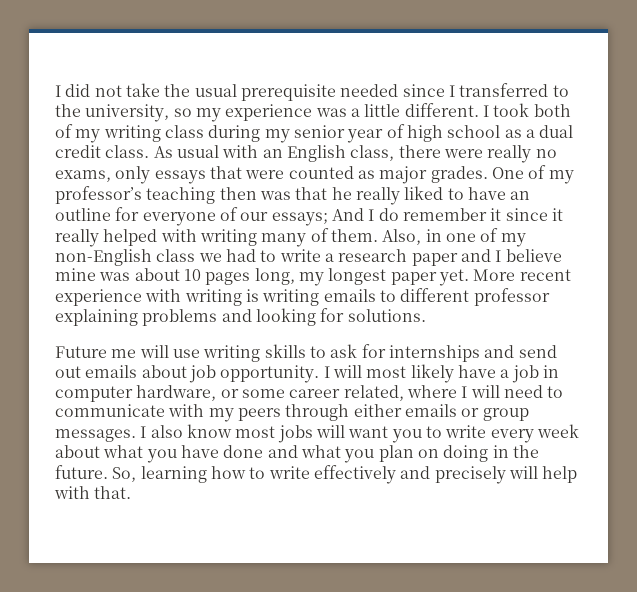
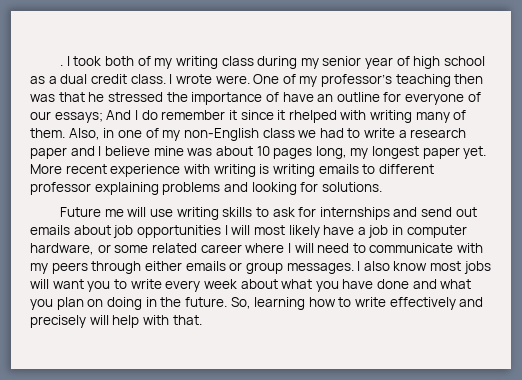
[55,83,569,101] [55,103,479,122] I did not take the usual prerequisite needed since I transferred to the university, so my experience was a little different. -> [60,64,64,66] .
[153,145,557,163] [55,166,488,184] As usual with an English class, there were really no exams, only essays that were counted as major grades. -> [169,74,250,84] I wrote were.
[355,186,464,205] really liked to -> [107,92,279,105] stressed the importance of
[55,229,158,247] really helped -> [288,110,337,123] rhelped
[220,365,320,383] opportunity. -> [136,225,221,238] opportunities
[289,385,404,401] career related, -> [151,243,242,253] related career

